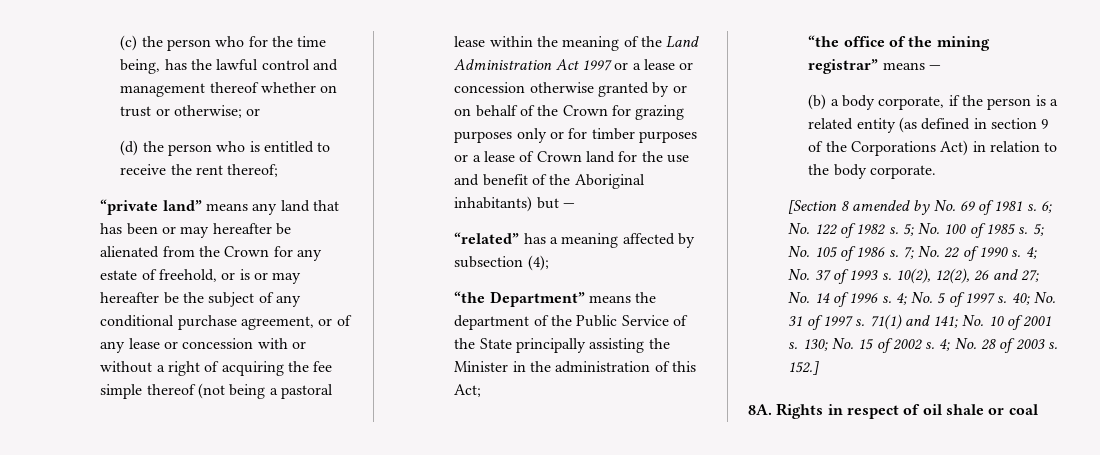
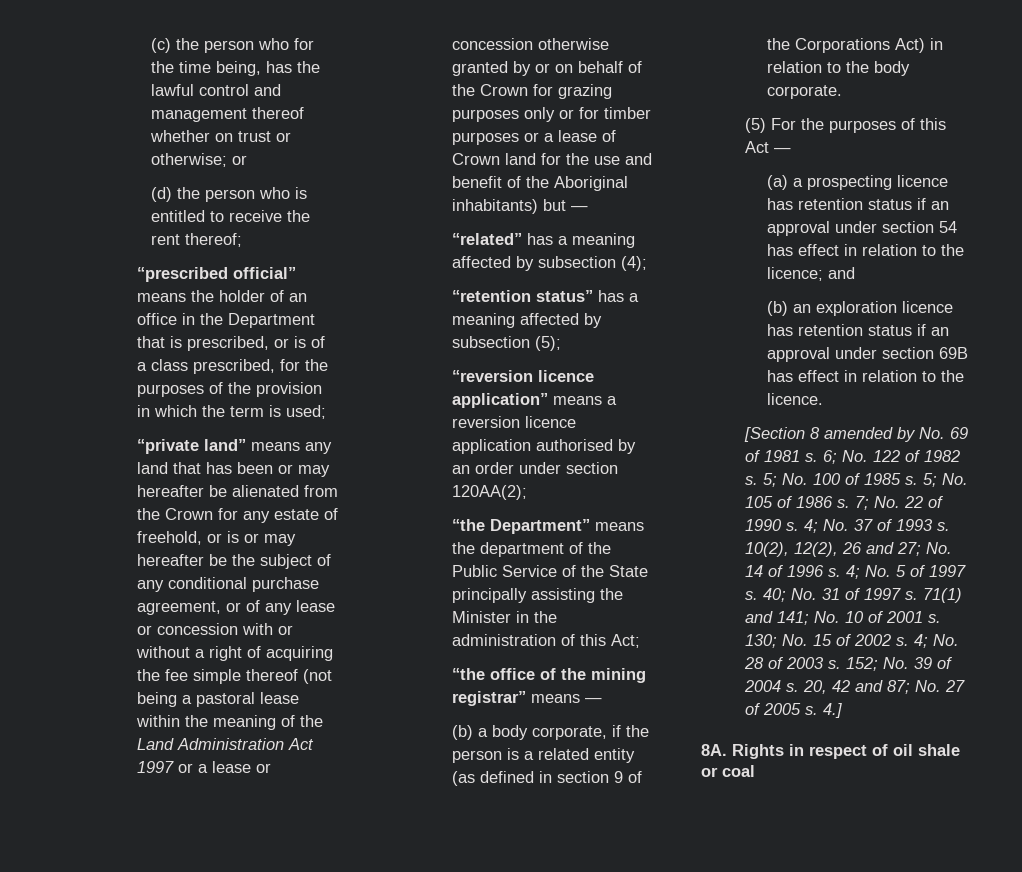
(279, 170) none -> [136,267,296,282] [136,290,307,302] [136,313,315,328] [136,336,325,351] [136,359,328,374] [136,382,322,397] [136,405,326,419] // “prescribed official” means the holder of an office in the Department that is prescribed, or is of a class prescribed, for the purposes of the provision in which the term is used;
(549, 263) none -> [451,290,639,302] [451,313,602,328] [451,336,561,351] [451,370,594,382] [451,393,617,408] [451,416,576,428] [451,439,636,454] [451,462,618,474] [451,485,527,500] // “retention status” has a meaning affected by subsection (5); // “reversion licence application” means a reversion licence application authorised by an order under section 120AA(2);
(937, 172) none -> [744,118,946,133] [744,141,791,153] [766,175,948,190] [766,198,949,210] [766,221,957,236] [766,244,964,256] [766,267,855,281] [766,301,953,316] [766,324,949,336] [766,347,968,362] [766,370,964,382] [766,393,823,405] // (5) For the purposes of this Act — // (a) a prospecting licence has retention status if an approval under section 54 has effect in relation to the licence; and // (b) an exploration licence has retention status if an approval under section 69B has effect in relation to the licence.
[788,361,820,375] 152.] -> [845,657,953,671] [743,680,965,694] [744,703,842,718] 152; No. 39 of 2004 s. 20, 42 and 87; No. 27 of 2005 s. 4.]

